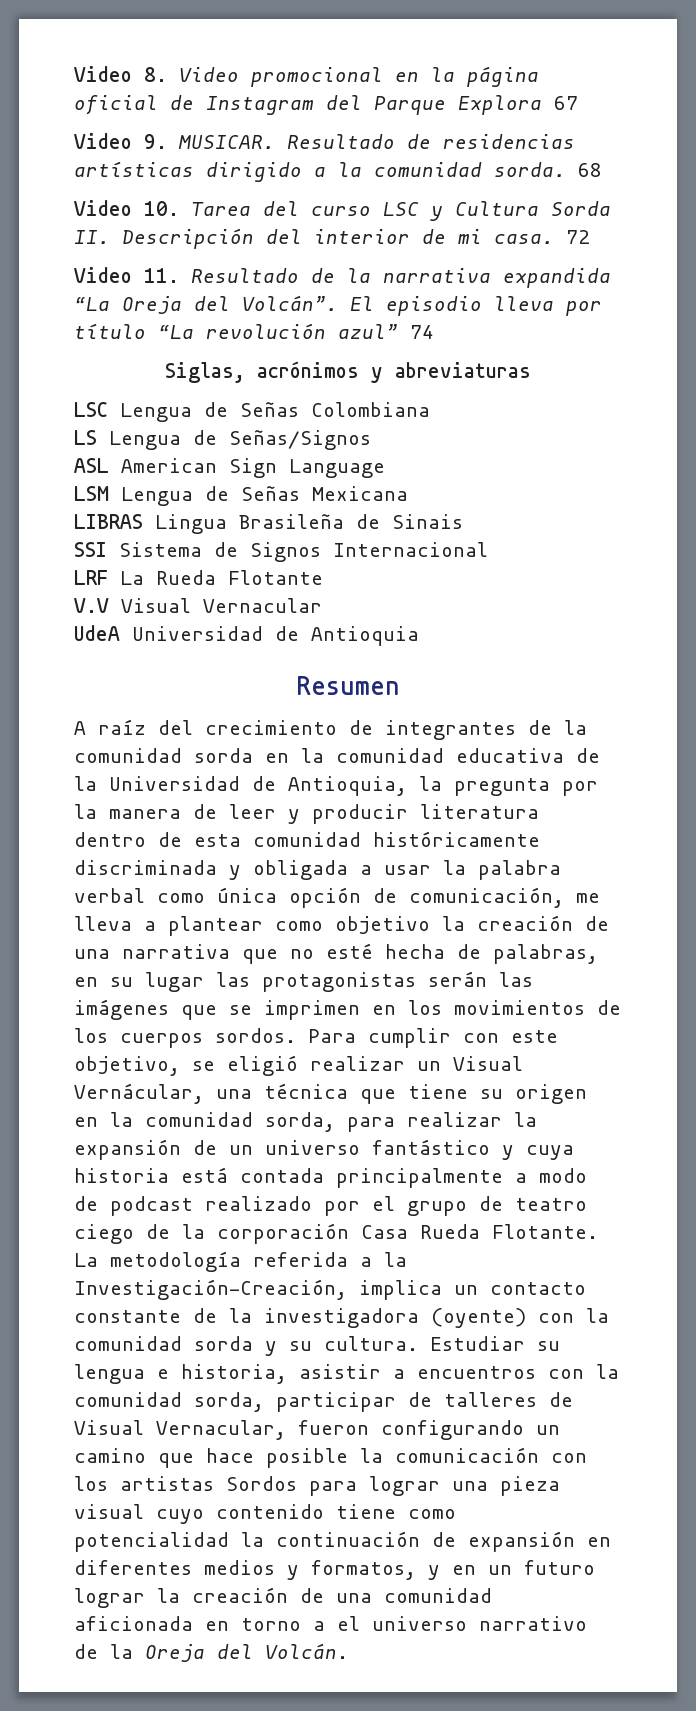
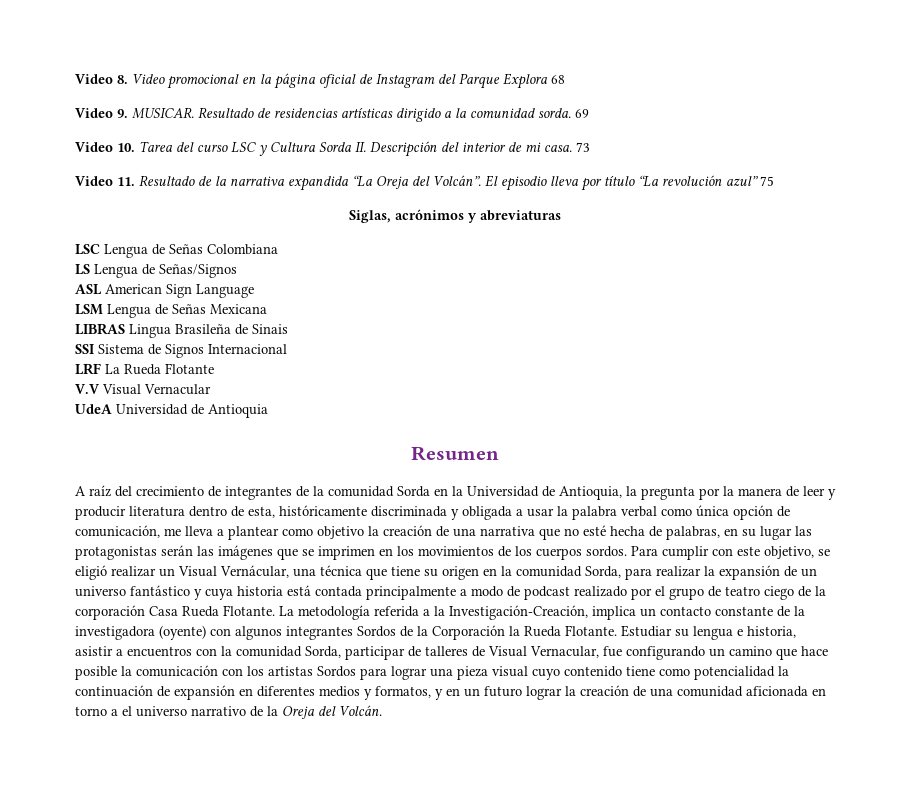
[554,96,578,110] 67 -> [551,75,565,84] 68
[578,163,602,177] 68 -> [575,109,589,118] 69
[566,230,590,244] 72 -> [576,142,590,152] 73
[410,325,434,339] 74 -> [760,176,774,186] 75
[194,748,600,763] [74,776,97,791] sorda en la comunidad educativa de la -> [397,486,463,497] Sorda en la
[194,832,361,847] esta comunidad -> [248,506,275,518] esta,
[265,1112,335,1132] sorda, -> [585,566,621,578] Sorda,
[586,1308,609,1323] [74,1336,418,1356] la comunidad sorda y su cultura. -> [235,625,617,640] algunos integrantes Sordos de la Corporación la Rueda Flotante.
[194,1392,264,1412] sorda, -> [305,646,341,658] Sorda,
[298,1420,369,1435] fueron -> [603,646,622,657] fue

